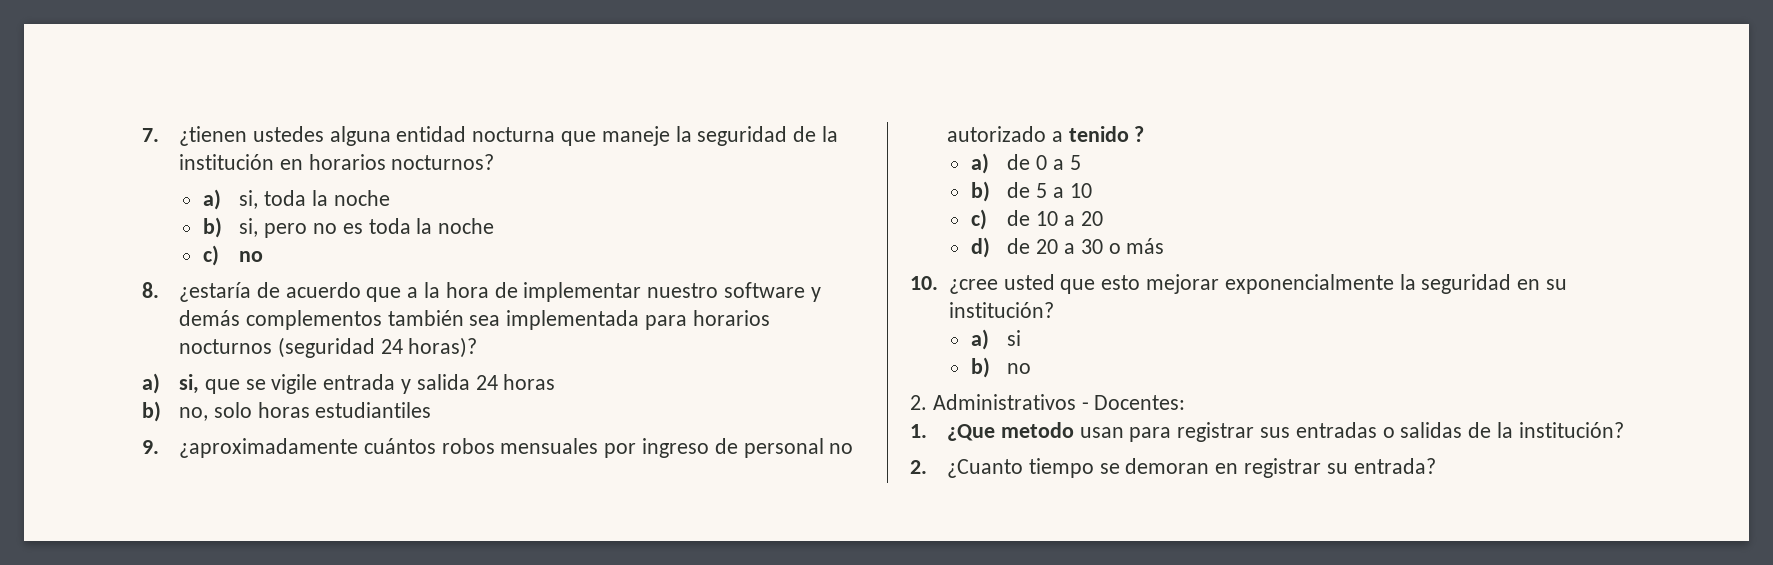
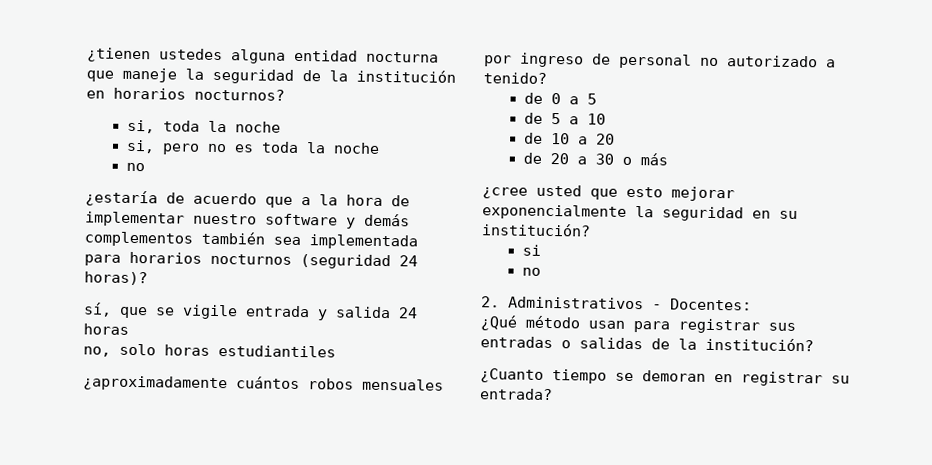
[142,128,159,142] 7. -> (87, 55) none
[202,189,221,210] a) -> (285, 94) none
[202,217,222,238] b) -> (281, 127) none
[202,245,264,266] [142,282,159,298] c) no // 8. -> [125,162,145,172] no //
[142,373,199,394] a) si, -> [83,302,112,317] sí,
[142,401,161,422] b) -> (129, 329) none
[142,440,159,454] 9. -> (336, 351) none
[1068,126,1145,142] [970,153,989,174] tenido ? // a) -> [483,72,547,84] tenido? //
[970,181,990,202] b) -> (597, 99) none
[970,209,987,230] c) -> (606, 119) none
[970,237,990,258] d) -> (615, 139) none
[910,276,938,290] 10. -> (668, 159) none
[970,329,989,350] a) -> (591, 230) none
[970,357,990,378] b) -> (541, 250) none
[910,422,1074,441] 1. ¿Que metodo -> [480,315,580,331] ¿Qué método
[910,460,927,474] 2. -> (814, 344) none

